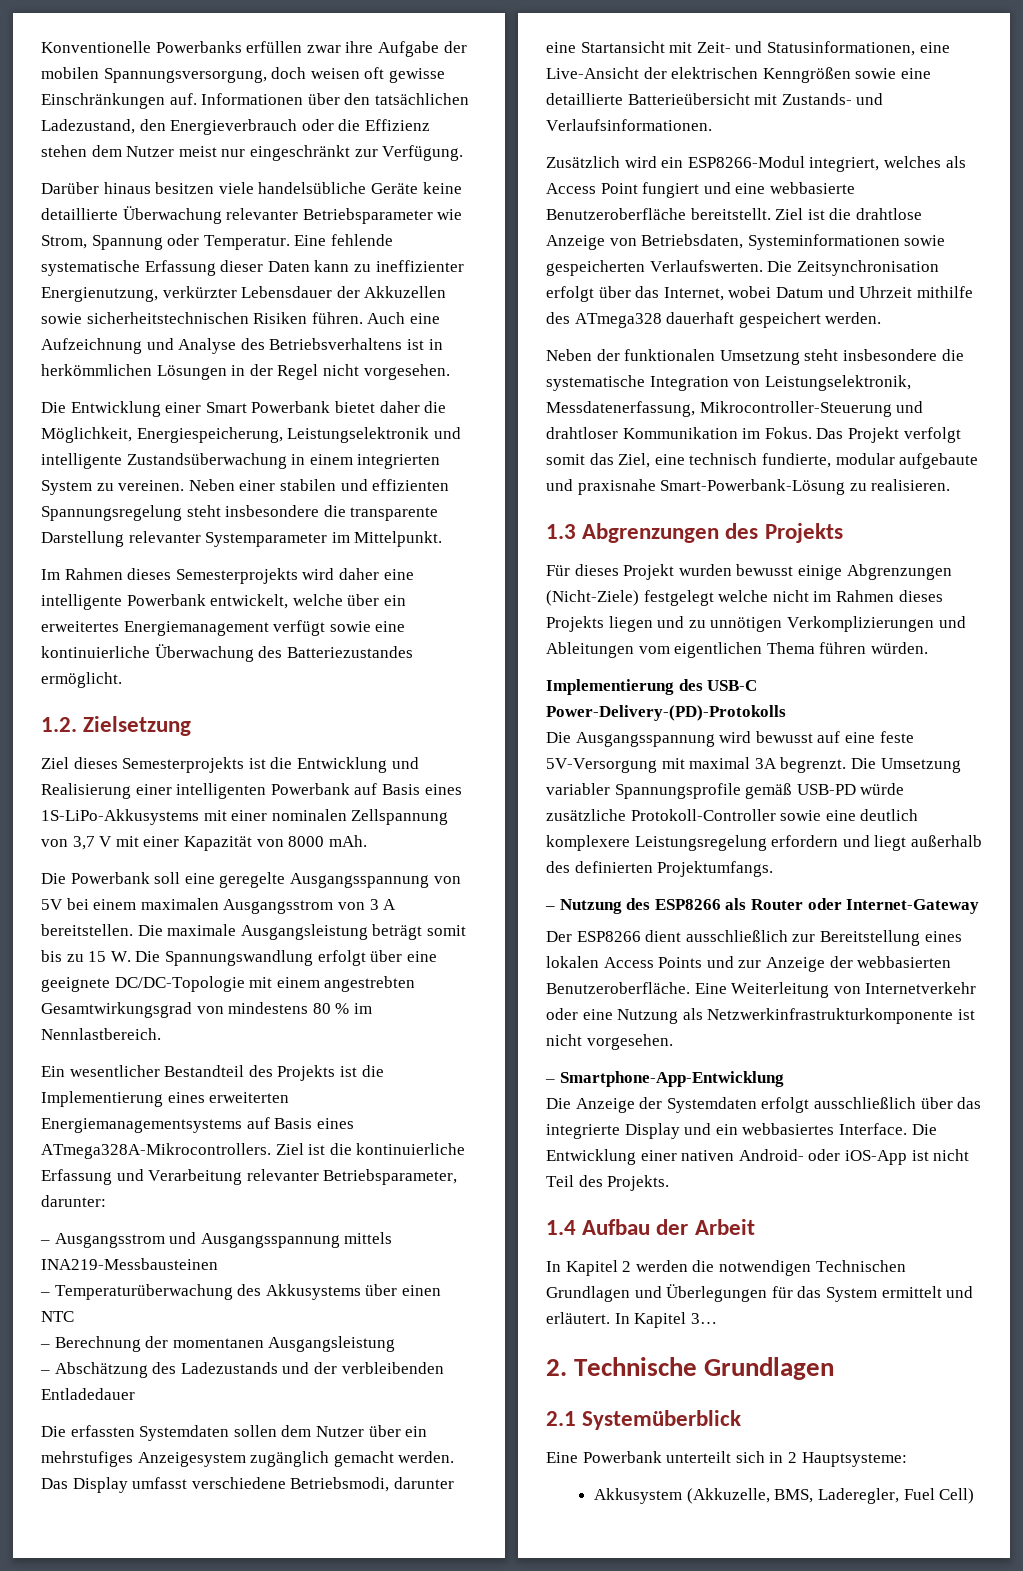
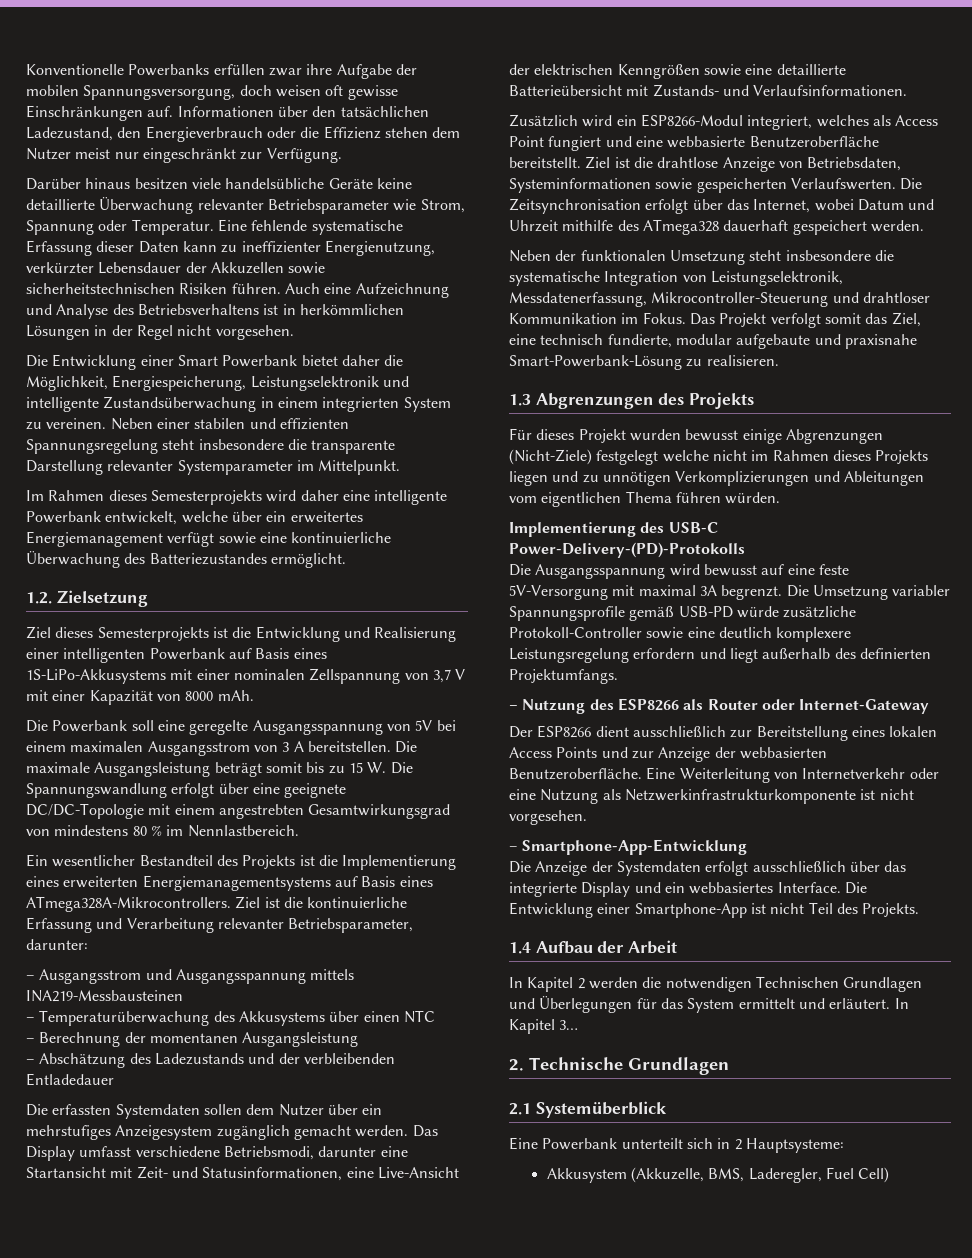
[681,1149,907,1165] nativen Android- oder iOS-App -> [634,903,747,918] Smartphone-App

